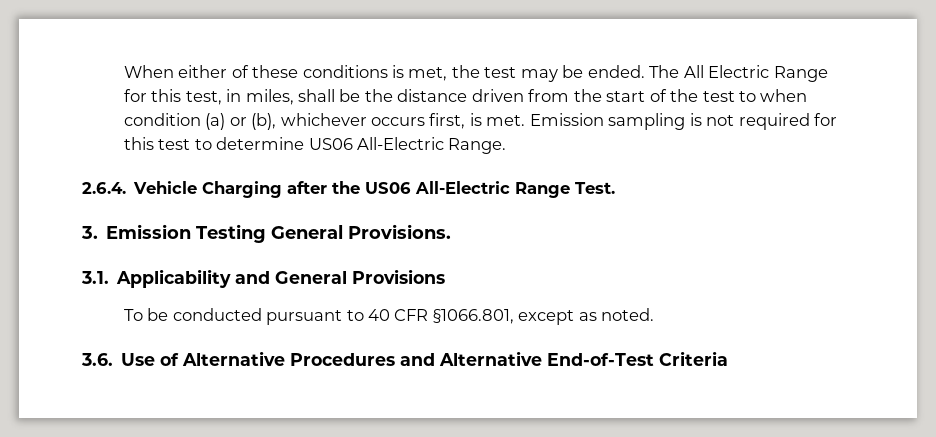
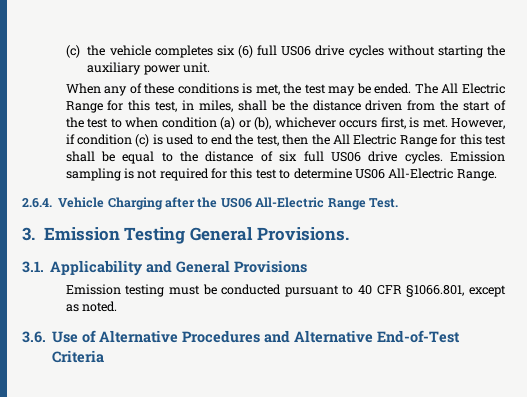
[123,65,228,78] When either -> [65,45,505,58] [87,62,211,75] [65,83,128,96] (c) the vehicle completes six (6) full US06 drive cycles without starting the auxiliary power unit. // When any
(526, 120) none -> [451,118,506,129] [65,134,507,147] [65,151,443,164] However, if condition (c) is used to end the test, then the All Electric Range for this test shall be equal to the distance of six full US06 drive cycles.
[123,309,143,321] To -> [65,284,200,297] Emission testing must

